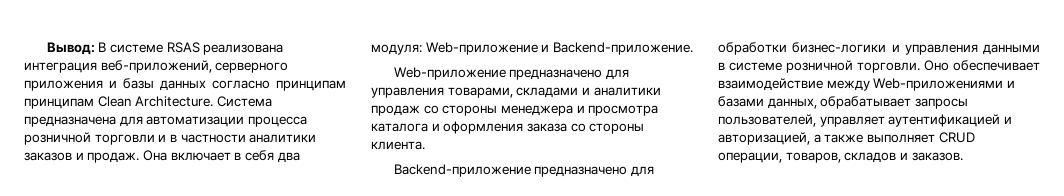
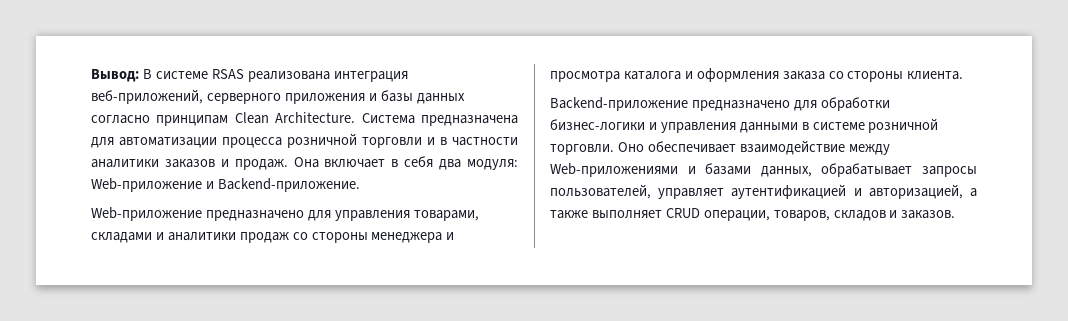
[24,98,94,109] принципам -> (229, 120) none

